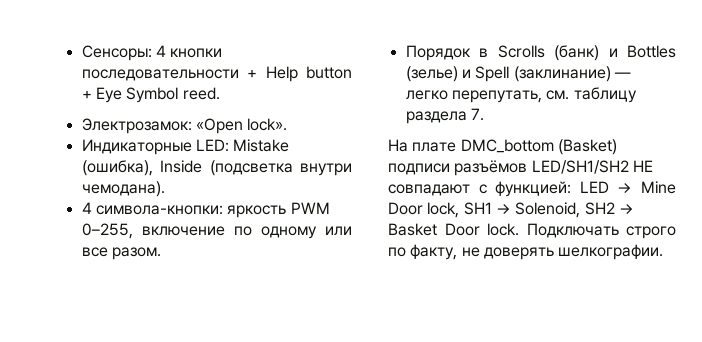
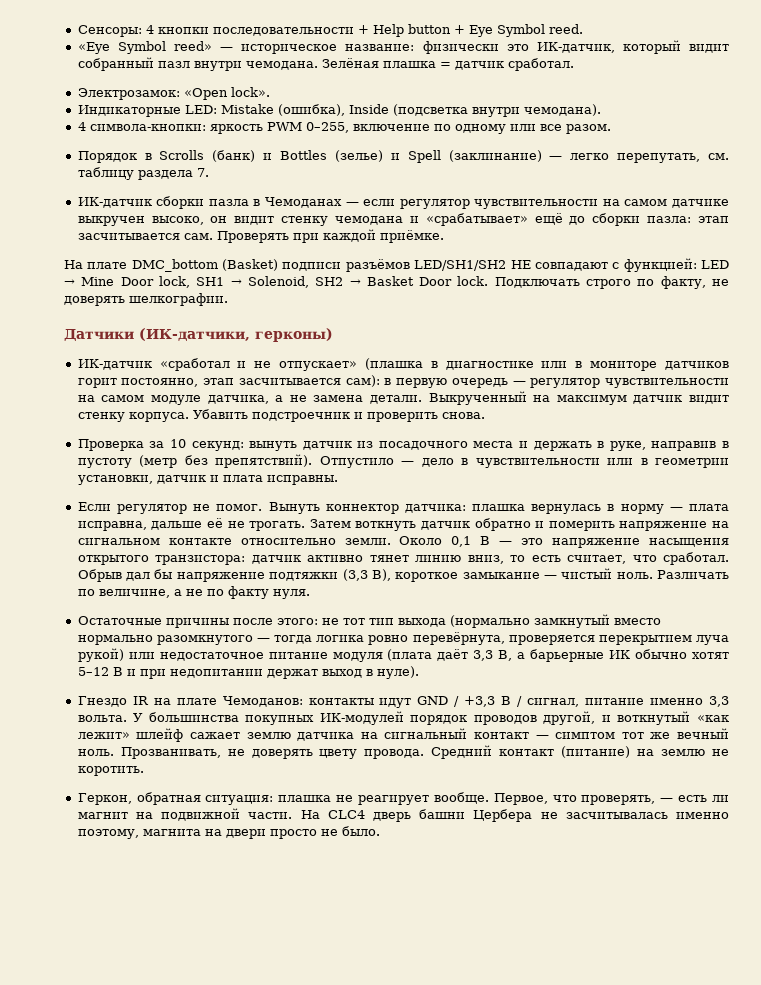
(220, 93) none -> [77,40,729,54] [77,57,574,71] // «Eye Symbol reed» — историческое название: физически это ИК-датчик, который видит собранный пазл внутри чемодана. Зелёная плашка = датчик сработал.
(484, 114) none -> [77,196,730,209] [77,213,729,226] [77,229,444,243] // ИК-датчик сборки пазла в Чемоданах — если регулятор чувствительности на самом датчике выкручен высоко, он видит стенку чемодана и «срабатывает» ещё до сборки пазла: этап засчитывается сам. Проверять при каждой приёмке.
(664, 252) none -> [64,328,333,342] [77,358,729,371] [77,375,730,388] [77,391,729,405] [77,409,485,422] [77,439,729,451] [77,454,730,468] [77,475,338,485] [77,502,729,514] [77,518,729,531] [77,536,729,548] [77,552,730,565] [77,568,729,582] [77,586,310,599] [77,614,661,628] [77,632,730,645] [77,648,730,662] [77,666,419,679] [77,696,729,708] [77,711,729,725] [77,728,729,742] [77,745,729,759] [77,766,144,776] [77,792,729,805] [77,808,729,822] [77,826,380,839] // Датчики (ИК-датчики, герконы) // ИК-датчик «сработал и не отпускает» (плашка в диагностике или в мониторе датчиков горит постоянно, этап засчитывается сам): в первую очередь — регулятор чувствительности на самом модуле датчика, а не замена детали. Выкрученный на максимум датчик видит стенку корпуса. Убавить подстроечник и проверить снова. // Проверка за 10 секунд: вынуть датчик из посадочного места и держать в руке, направив в пустоту (метр без препятствий). Отпустило — дело в чувствительности или в геометрии установки, датчик и плата исправны. // Если регулятор не помог. Вынуть коннектор датчика: плашка вернулась в норму — плата исправна, дальше её не трогать. Затем воткнуть датчик обратно и померить напряжение на сигнальном контакте относительно земли. Около 0,1 В — это напряжение насыщения открытого транзистора: датчик активно тянет линию вниз, то есть считает, что сработал. Обрыв дал бы напряжение подтяжки (3,3 В), короткое замыкание — чистый ноль. Различать по величине, а не по факту нуля. // Остаточные причины после этого: не тот тип выхода (нормально замкнутый вместо нормально разомкнутого — тогда логика ровно перевёрнута, проверяется перекрытием луча рукой) или недостаточное питание модуля (плата даёт 3,3 В, а барьерные ИК обычно хотят 5–12 В и при недопитании держат выход в нуле). // Гнездо IR на плате Чемоданов: контакты идут GND / +3,3 В / сигнал, питание именно 3,3 вольта. У большинства покупных ИК-модулей порядок проводов другой, и воткнутый «как лежит» шлейф сажает землю датчика на сигнальный контакт — симптом тот же вечный ноль. Прозванивать, не доверять цвету провода. Средний контакт (питание) на землю не коротить. // Геркон, обратная ситуация: плашка не реагирует вообще. Первое, что проверять, — есть ли магнит на подвижной части. На CLC4 дверь башни Цербера не засчитывалась именно поэтому, магнита на двери просто не было.

